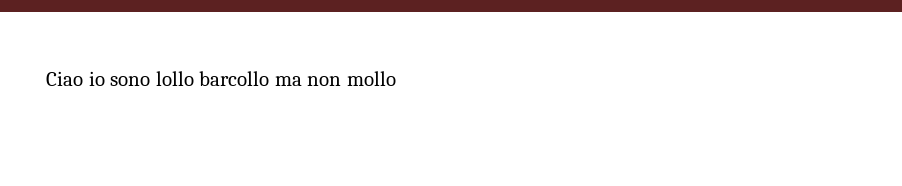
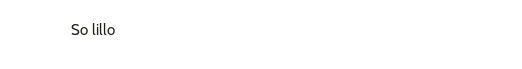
[46,71,396,86] Ciao io sono lollo barcollo ma non mollo -> [71,23,116,35] So lillo

